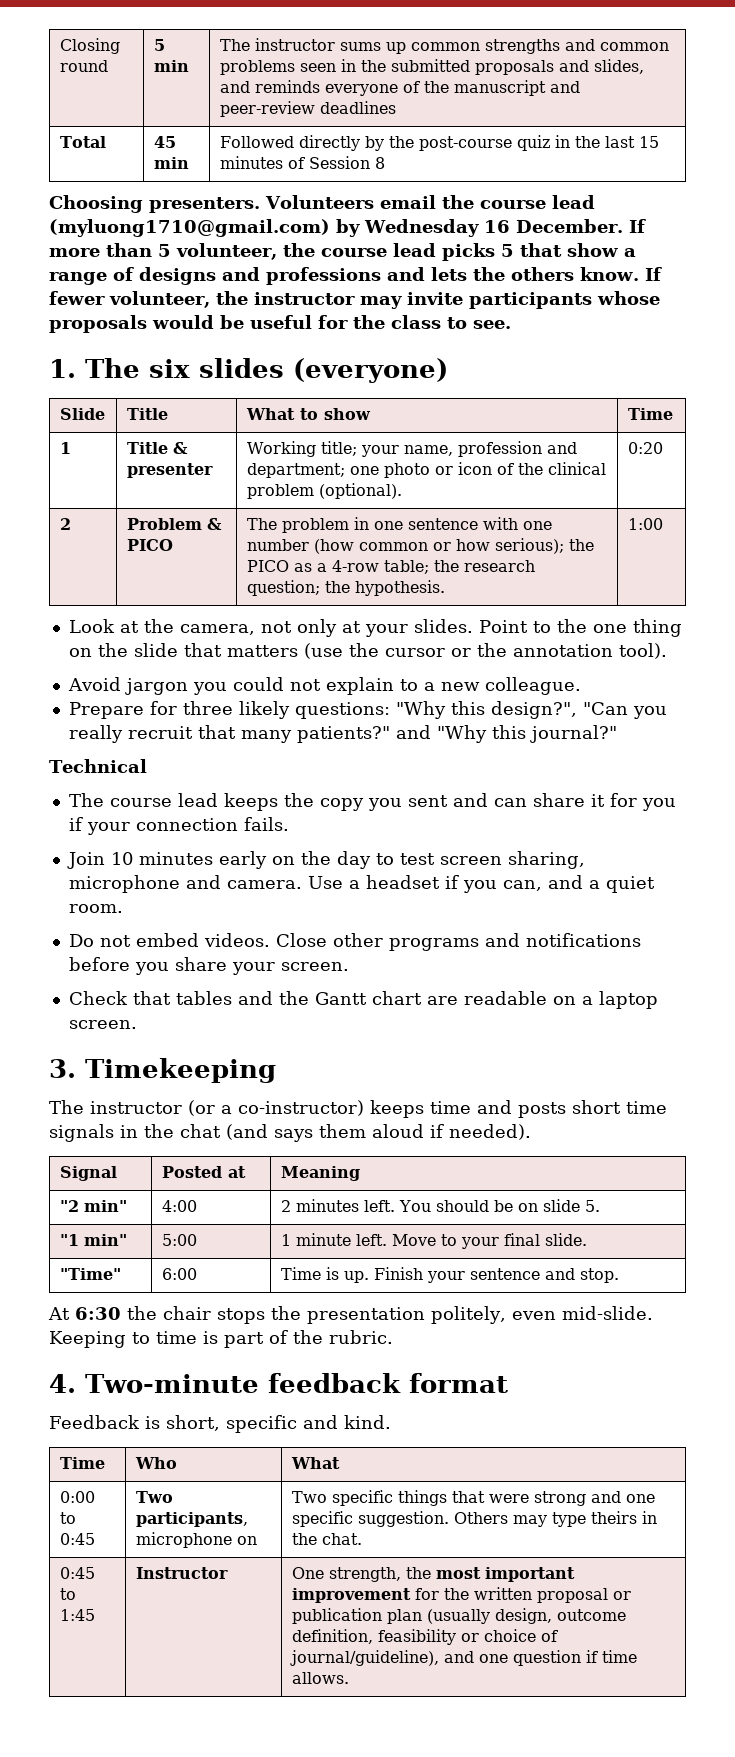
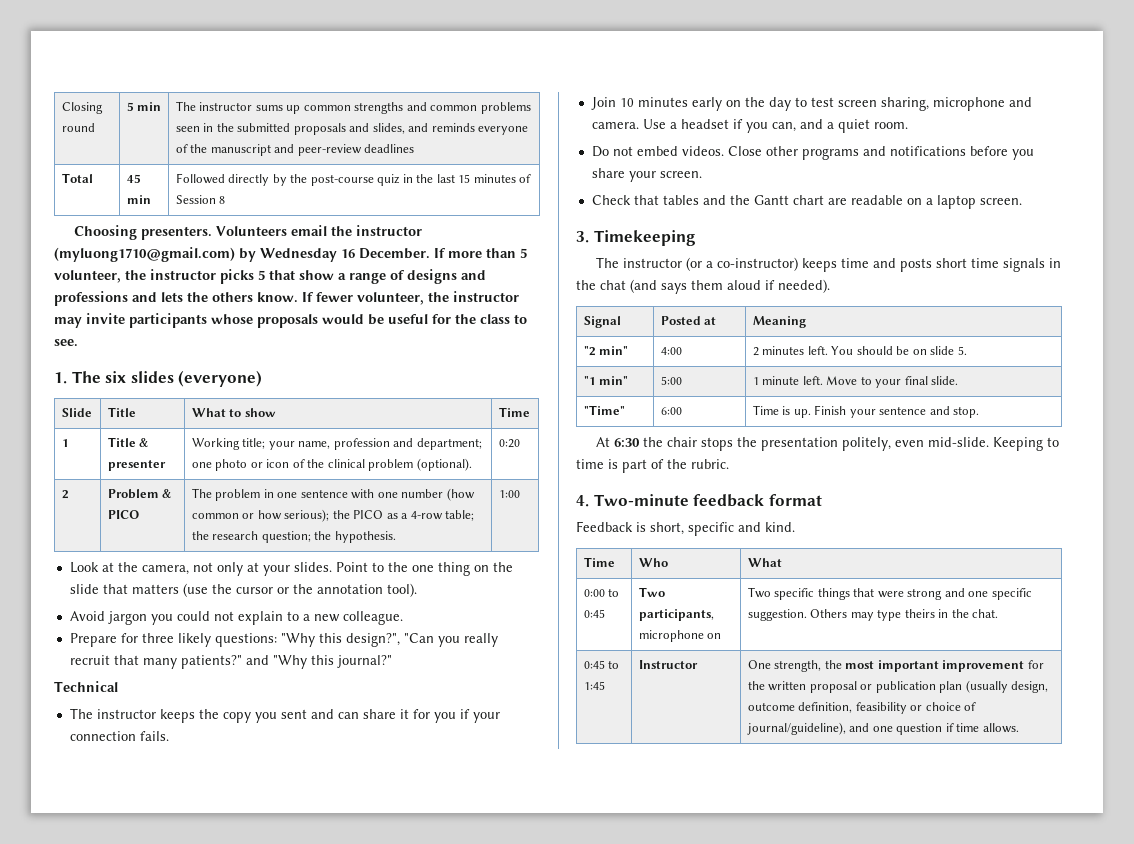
[479,195,595,209] course lead -> [355,225,422,236] instructor
[320,243,436,257] course lead -> [150,269,216,280] instructor
[109,793,218,807] course lead -> [96,709,156,719] instructor

